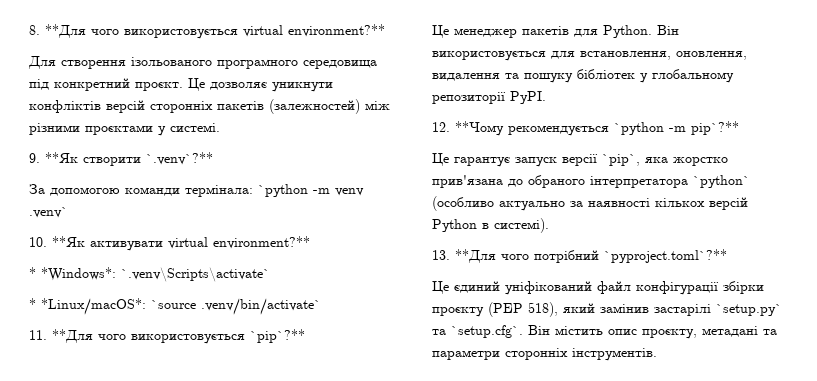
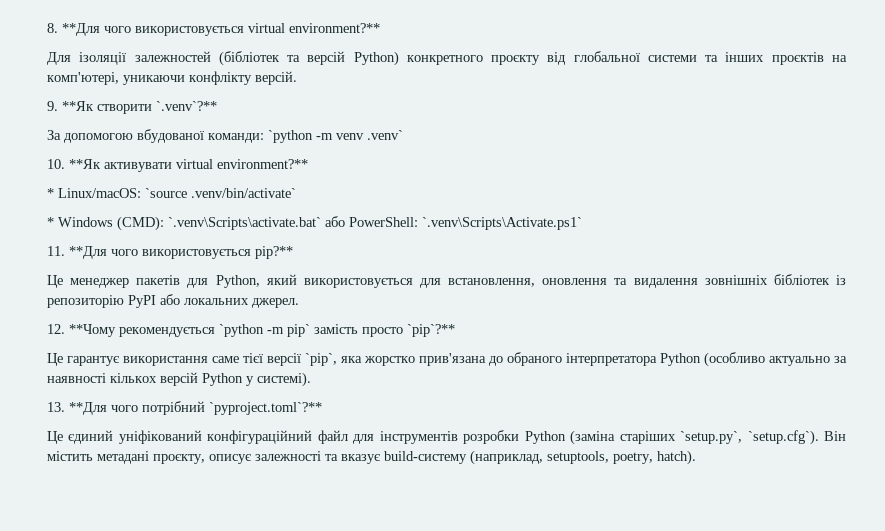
[61,57,377,69] [29,78,333,92] [29,99,390,114] [29,123,220,136] створення ізольованого програмного середовища під конкретний проєкт. Це дозволяє уникнути конфліктів версій сторонніх пакетів (залежностей) між різними проєктами у системі. -> [79,51,847,66] [47,71,297,85] ізоляції залежностей (бібліотек та версій Python) конкретного проєкту від глобальної системи та інших проєктів на комп'ютері, уникаючи конфлікту версій.
[125,185,253,197] команди термінала: -> [137,129,264,143] вбудованої команди:
[41,267,270,282] [29,298,321,315] *Windows*: `.venv\Scripts\activate` // * *Linux/macOS*: `source .venv/bin/activate` -> [58,188,296,198] [47,216,582,231] Linux/macOS: `source .venv/bin/activate` // * Windows (CMD): `.venv\Scripts\activate.bat` або PowerShell: `.venv\Scripts\Activate.ps1`
[250,329,305,343] `pip`?** -> [255,246,293,259] pip?**
[603,25,679,38] Python. Він -> [215,274,297,288] Python, який
[676,51,747,60] [432,69,734,83] [432,91,546,104] оновлення, видалення та пошуку бібліотек у глобальному репозиторії PyPI. -> [542,274,846,288] [47,294,299,308] оновлення та видалення зовнішніх бібліотек із репозиторію PyPI або локальних джерел.
[691,121,739,135] pip`?** -> [287,324,455,337] pip` замість просто `pip`?**
[515,157,557,167] запуск -> [123,353,263,366] використання саме тієї
[693,175,750,188] `python` -> [660,353,701,366] Python
[482,223,489,229] в -> [246,376,254,386] у
[597,281,764,295] [432,302,782,317] [432,325,777,339] [432,348,657,361] файл конфігурації збірки проєкту (PEP 518), який замінив застарілі `setup.py` та `setup.cfg`. Він містить опис проєкту, метадані та параметри сторонніх інструментів. -> [207,430,846,445] [47,450,696,465] конфігураційний файл для інструментів розробки Python (заміна старіших `setup.py`, `setup.cfg`). Він містить метадані проєкту, описує залежності та вказує build-систему (наприклад, setuptools, poetry, hatch).

